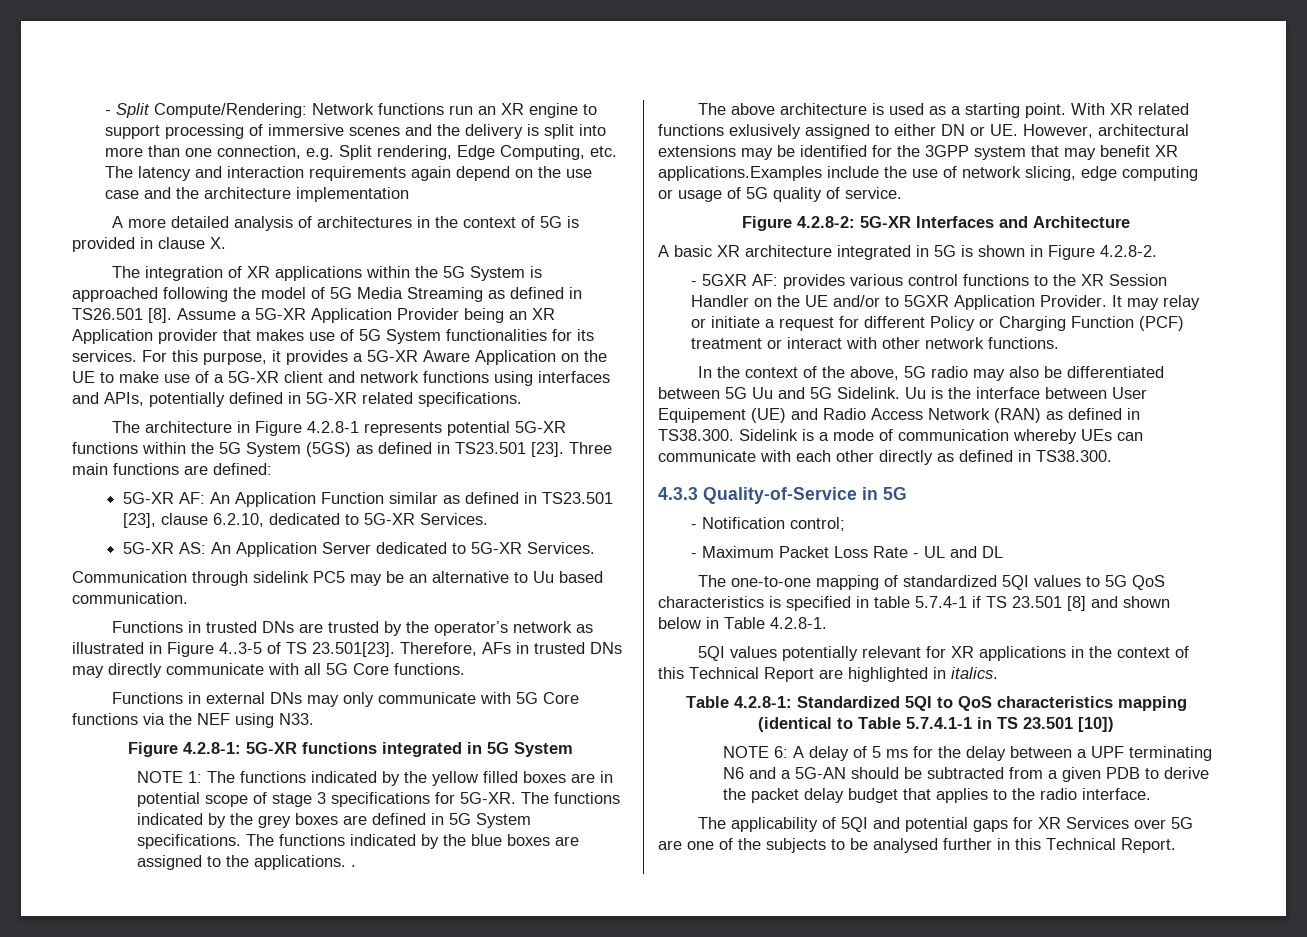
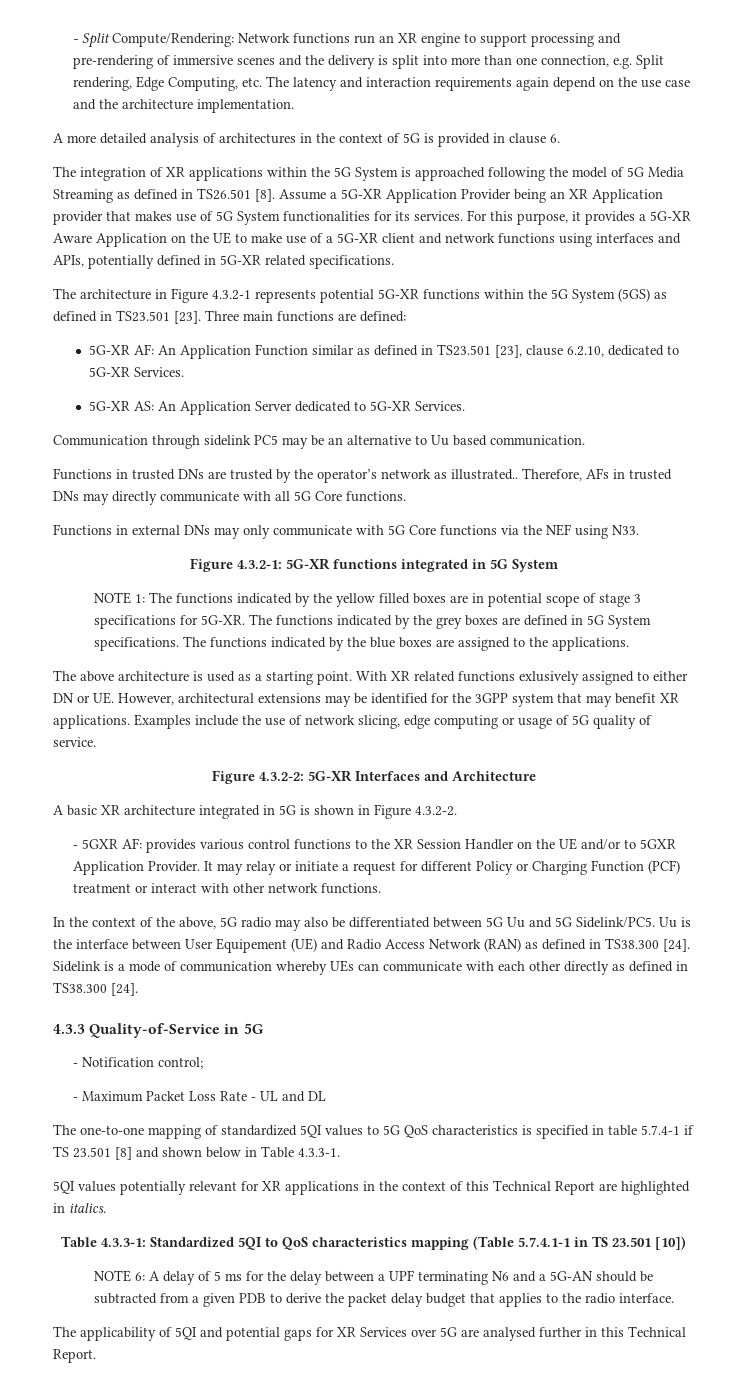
(244, 131) none -> [598,33,622,44] [73,55,154,69] and pre-rendering
[295,187,409,202] implementation -> [197,99,295,113] implementation.
[210,237,226,249] X. -> [550,134,560,143] 6.
[307,421,360,433] 4.2.8-1 -> [212,290,251,300] 4.3.2-1
[72,642,395,657] illustrated in Figure 4..3-5 of TS 23.501[23]. -> [451,469,518,480] illustrated..
[182,742,241,754] 4.2.8-1: -> [236,560,282,569] 4.3.2-1:
[351,865,357,867] . -> (629, 644) none
[658,166,822,181] applications.Examples -> [53,714,191,729] applications. Examples
[797,216,855,228] 4.2.8-2: -> [258,772,304,781] 4.3.2-2:
[1100,245,1157,257] 4.2.8-2. -> [415,806,457,816] 4.3.2-2.
[837,387,900,399] Sidelink. -> [576,917,655,928] Sidelink/PC5.
[658,429,734,441] TS38.300. -> [605,938,690,952] TS38.300 [24].
[1036,450,1112,462] TS38.300. -> [53,982,138,996] TS38.300 [24].
[770,617,827,629] 4.2.8-1. -> [298,1148,340,1157] 4.3.3-1.
[733,696,792,708] 4.2.8-1: -> [101,1238,146,1247] 4.3.3-1:
[758,717,901,732] (identical to Table -> [473,1236,514,1250] (Table
[687,838,868,853] one of the subjects to be -> (479, 1333) none

